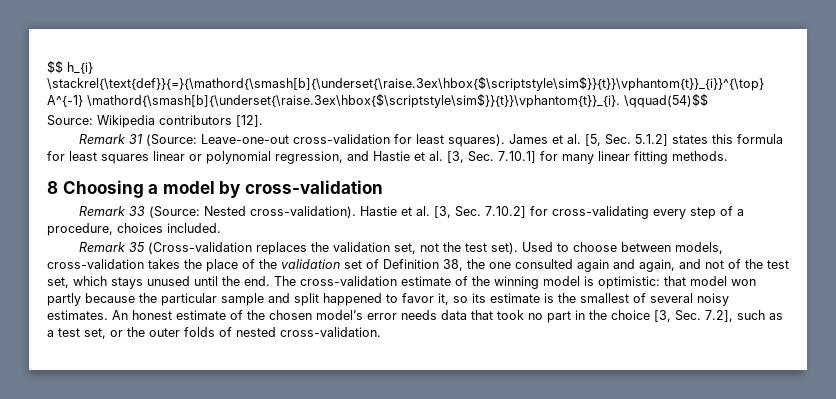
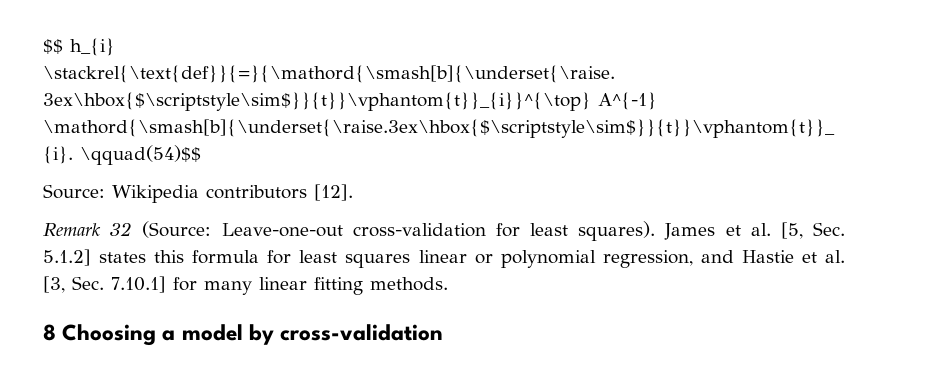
[128,134,142,144] 31 -> [110,222,133,236] 32
[78,206,744,219] [47,223,221,236] [78,242,723,255] [47,259,789,272] [47,276,756,289] [47,293,729,306] [47,310,783,323] [47,327,381,339] // Remark 33 (Source: Nested cross-validation). Hastie et al. [3, Sec. 7.10.2] for cross-validating every step of a procedure, choices included. // Remark 35 (Cross-validation replaces the validation set, not the test set). Used to choose between models, cross-validation takes the place of the validation set of Definition 38, the one consulted again and again, and not of the test set, which stays unused until the end. The cross-validation estimate of the winning model is optimistic: that model won partly because the particular sample and split happened to favor it, so its estimate is the smallest of several noisy estimates. An honest estimate of the chosen model’s error needs data that took no part in the choice [3, Sec. 7.2], such as a test set, or the outer folds of nested cross-validation. -> (444, 332) none

